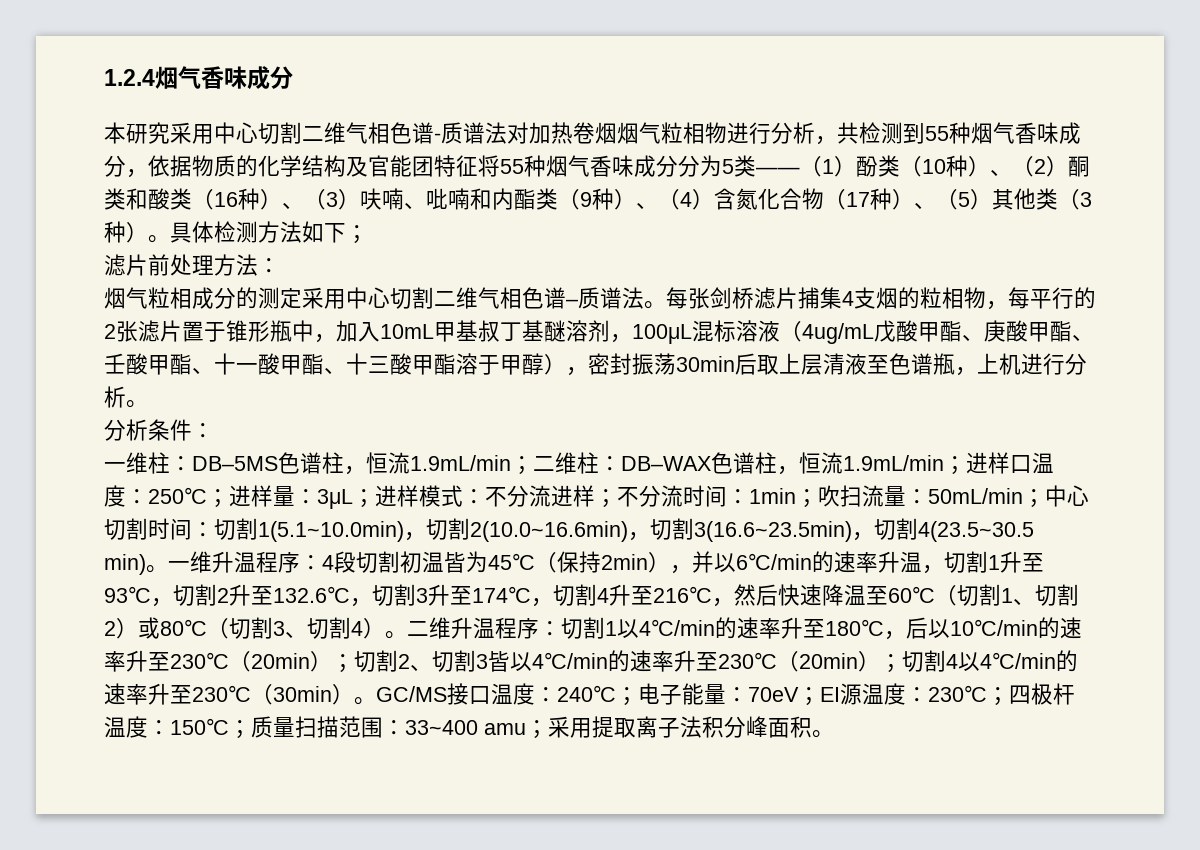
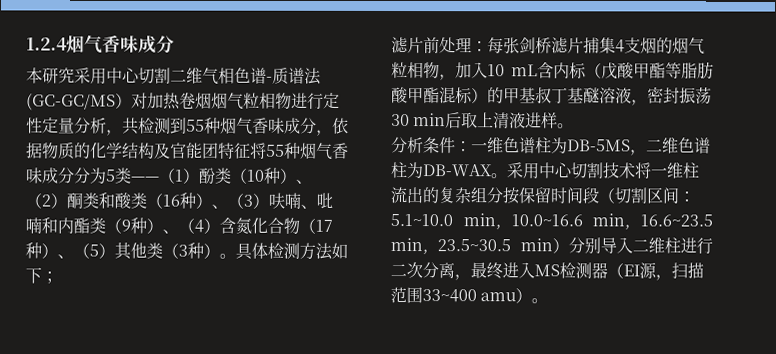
(507, 133) none -> [26,93,132,111] (GC-GC/MS）
(771, 133) none -> [323,92,340,109] [26,117,75,134] 定性定量
[214,254,280,276] [104,287,666,309] 方法： // 烟气粒相成分的测定采用中心切割二维气相色谱‒质谱法。 -> [471,41,488,52] ：
(920, 298) none -> [672,37,705,55] 烟气
[1008,287,1096,309] [104,320,1094,344] [104,353,1087,376] [104,386,148,408] [104,419,214,441] [104,452,1054,475] [104,485,1089,509] [104,518,1034,542] [104,551,1044,575] [104,584,1079,607] [104,617,1082,640] [104,650,1078,673] [104,683,1075,706] [104,716,295,739] 每平行的2张滤片置于锥形瓶中，加入10mL甲基叔丁基醚溶剂，100μL混标溶液（4ug/mL戊酸甲酯、庚酸甲酯、壬酸甲酯、十一酸甲酯、十三酸甲酯溶于甲醇），密封振荡30min后取上层清液至色谱瓶，上机进行分析。 // 分析条件： // 一维柱：DB‒5MS色谱柱，恒流1.9mL/min；二维柱：DB‒WAX色谱柱，恒流1.9mL/min；进样口温度：250℃；进样量：3μL；进样模式：不分流进样；不分流时间：1min；吹扫流量：50mL/min；中心切割时间：切割1(5.1~10.0min)，切割2(10.0~16.6min)，切割3(16.6~23.5min)，切割4(23.5~30.5 min)。一维升温程序：4段切割初温皆为45℃（保持2min），并以6℃/min的速率升温，切割1升至93℃，切割2升至132.6℃，切割3升至174℃，切割4升至216℃，然后快速降温至60℃（切割1、切割2）或80℃（切割3、切割4）。二维升温程序：切割1以4℃/min的速率升至180℃，后以10℃/min的速率升至230℃（20min）；切割2、切割3皆以4℃/min的速率升至230℃（20min）；切割4以4℃/min的速率升至230℃（30min）。GC/MS接口温度：240℃；电子能量：70eV；EI源温度：230℃；四极杆温度：150℃；质量 -> [455,61,714,80] [391,86,712,106] [391,112,575,129] [391,137,711,156] [390,162,700,180] [390,187,695,205] [390,213,713,230] [390,237,713,255] [390,262,672,281] 加入10 mL含内标（戊酸甲酯等脂肪酸甲酯混标）的甲基叔丁基醚溶液，密封振荡30 min后取上清液进样。 // 分析条件：一维色谱柱为DB-5MS，二维色谱柱为DB-WAX。采用中心切割技术将一维柱流出的复杂组分按保留时间段（切割区间：5.1~10.0 min, 10.0~16.6 min, 16.6~23.5 min, 23.5~30.5 min）分别导入二维柱进行二次分离，最终进入MS检测器（EI源，
[383,720,405,735] ： -> (423, 295) none
[526,716,812,739] ；采用提取离子法积分峰面积 -> [515,288,533,304] ）

